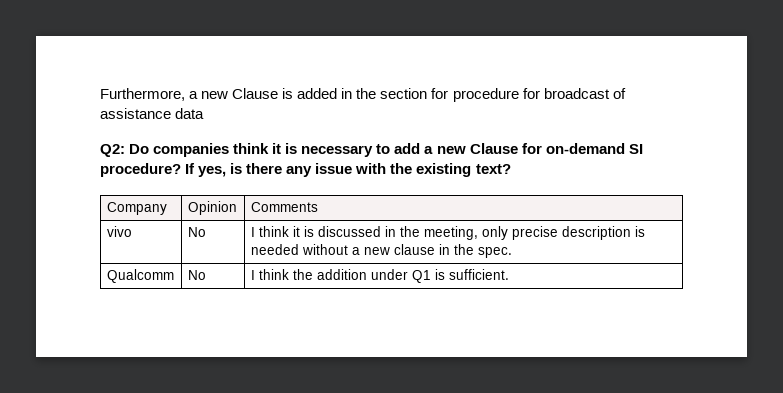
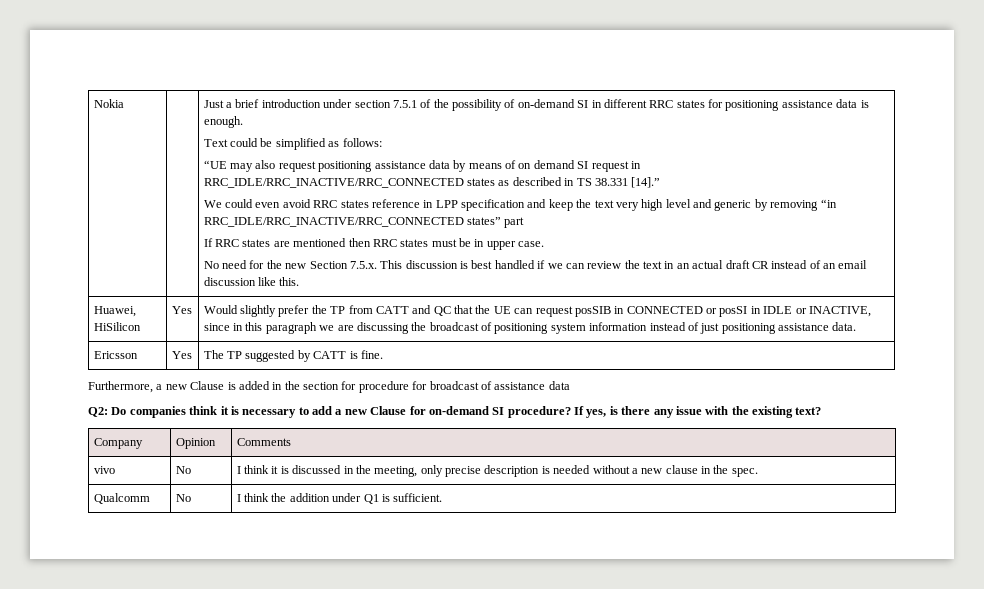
(100, 94) none -> [93,99,124,108] [203,99,869,111] [203,116,243,128] [203,138,382,150] [203,160,641,172] [203,177,661,188] [203,199,837,211] [203,217,525,228] [203,238,545,250] [203,260,868,269] [203,277,300,286] [93,306,136,317] [93,322,141,331] [171,306,192,314] [203,305,871,317] [203,322,857,334] [93,351,138,359] [171,351,192,359] [203,350,383,362] Nokia | | Just a brief introduction under section 7.5.1 of the possibility of on-demand SI in different RRC states for positioning assistance data is enough. // Text could be simplified as follows: // “UE may also request positioning assistance data by means of on demand SI request in RRC_IDLE/RRC_INACTIVE/RRC_CONNECTED states as described in TS 38.331 [14].” // We could even avoid RRC states reference in LPP specification and keep the text very high level and generic by removing “in RRC_IDLE/RRC_INACTIVE/RRC_CONNECTED states” part // If RRC states are mentioned then RRC states must be in upper case. // No need for the new Section 7.5.x. This discussion is best handled if we can review the text in an actual draft CR instead of an email discussion like this. // Huawei, HiSilicon | Yes | Would slightly prefer the TP from CATT and QC that the UE can request posSIB in CONNECTED or posSI in IDLE or INACTIVE, since in this paragraph we are discussing the broadcast of positioning system information instead of just positioning assistance data. // Ericsson | Yes | The TP suggested by CATT is fine. //

